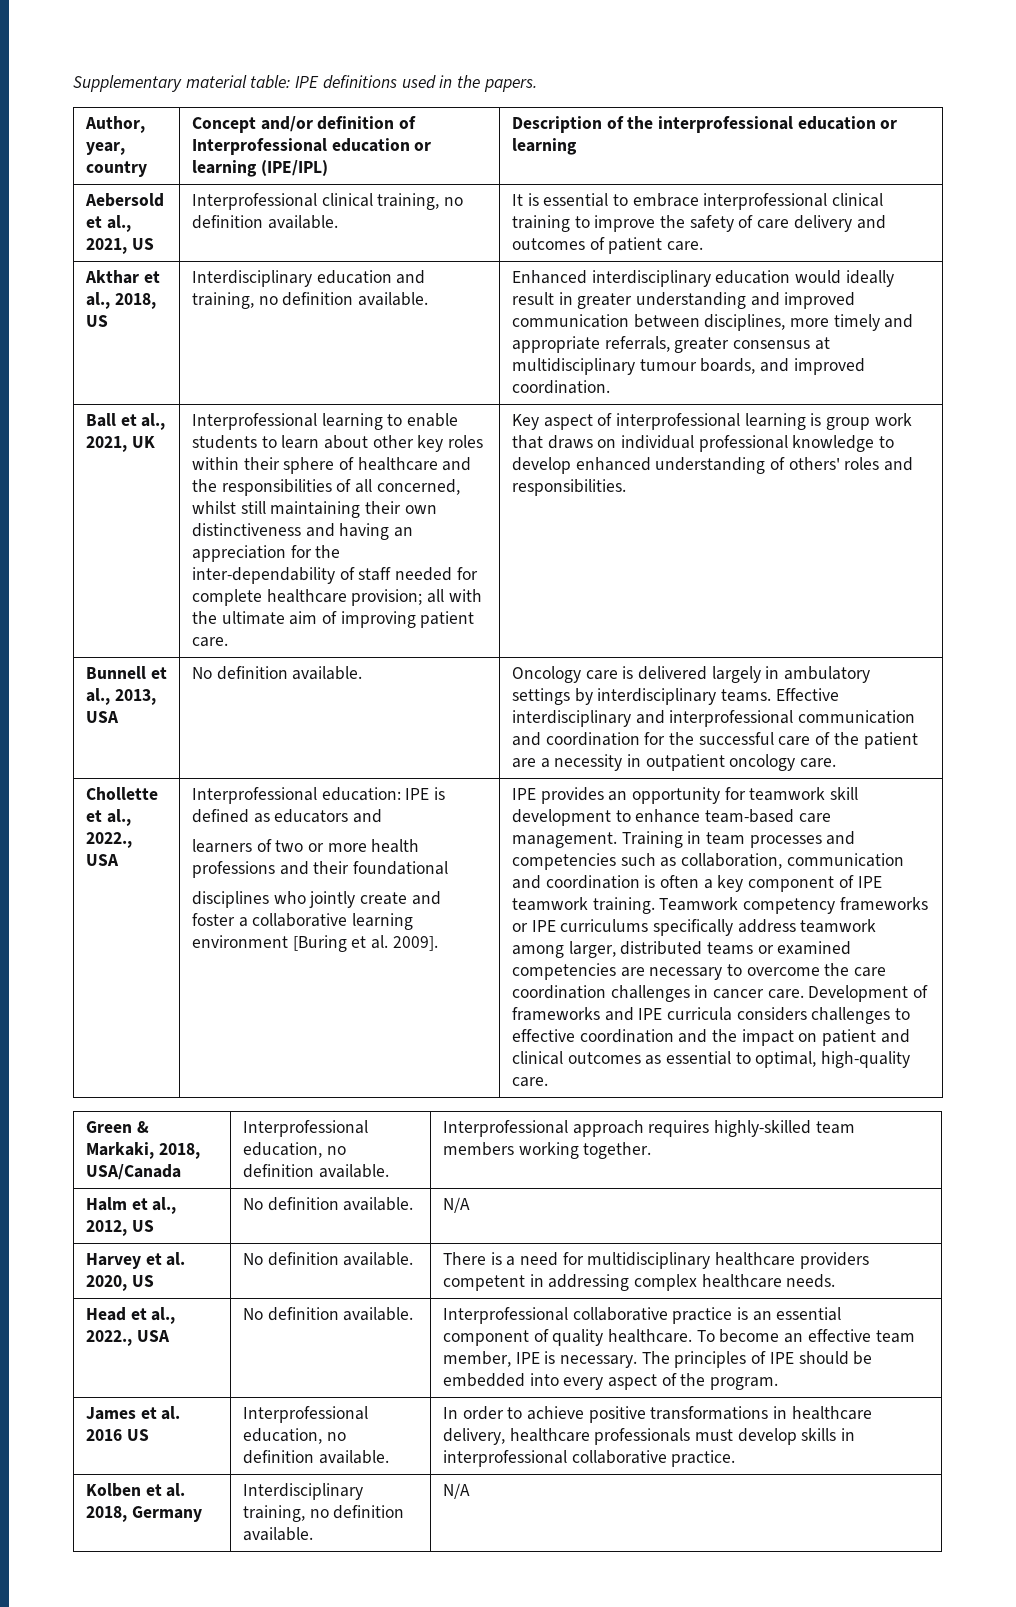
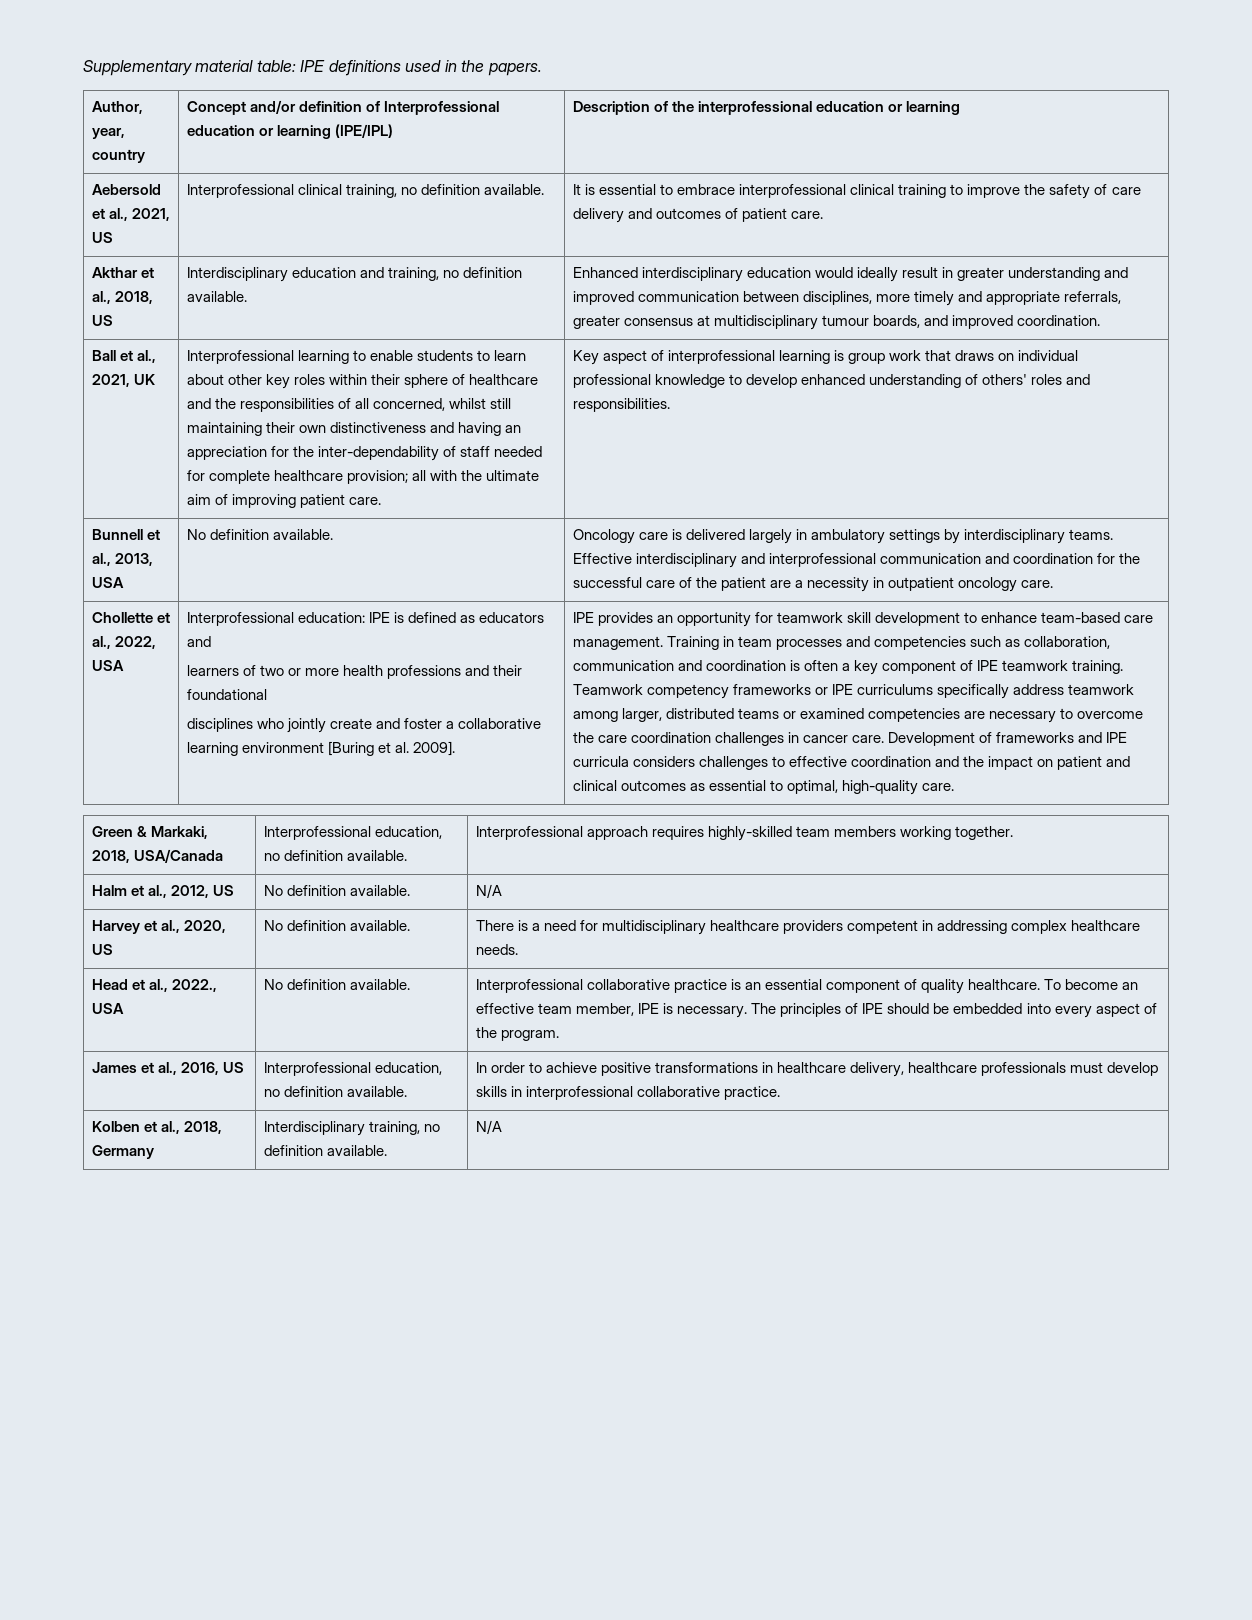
[85,832,132,848] 2022., -> [114,636,156,649] 2022,
[166,1252,186,1266] al. -> [160,920,180,933] al.,
[161,1406,181,1420] [85,1429,122,1441] al. 2016 -> [157,1062,220,1075] al., 2016,
[166,1483,186,1497] al. -> [160,1121,180,1134] al.,

